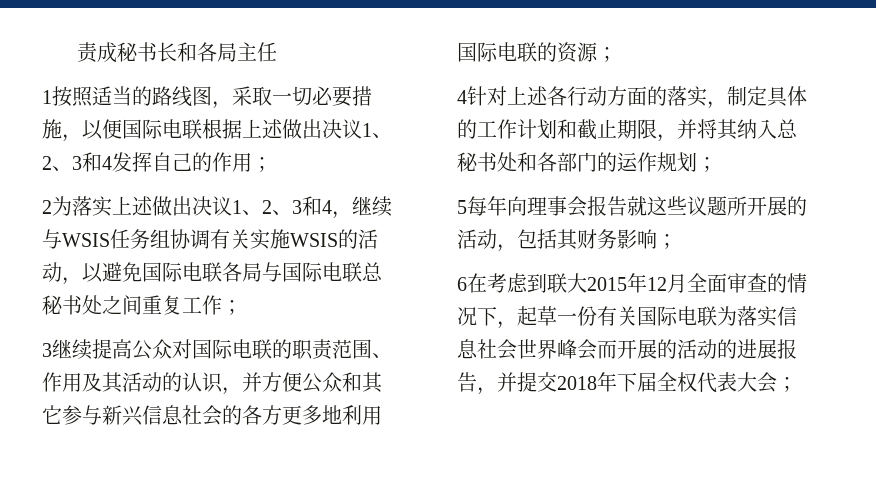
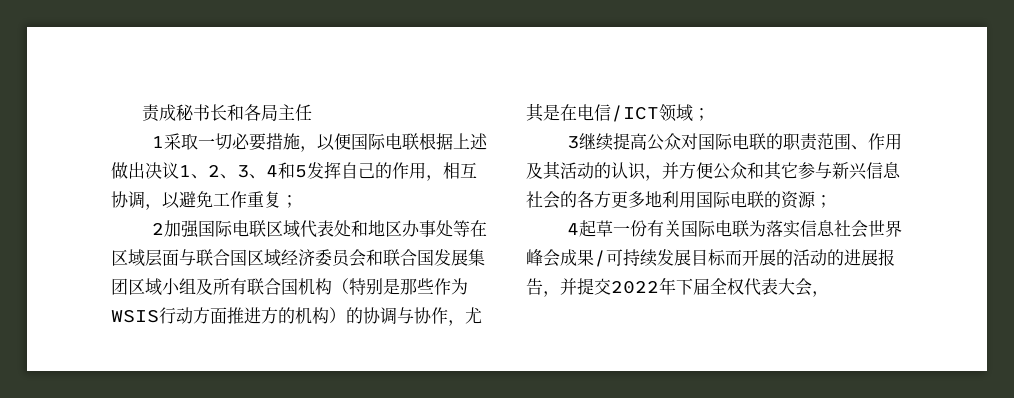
[52,86,232,109] 按照适当的路线图， -> (164, 142) none
[82,152,112,172] 和4 -> [249,162,307,179] 、4和5
[252,157,272,172] [42,196,392,219] [42,229,378,250] [42,262,383,285] [42,295,222,315] ； // 2为落实上述做出决议1、2、3和4，继续与WSIS任务组协调有关实施WSIS的活动，以避免国际电联各局与国际电联总秘书处之间重复工作 -> [426,162,477,181] [111,191,298,210] [151,220,487,238] [111,249,485,267] [111,278,468,296] [111,307,482,326] [526,103,693,122] ，相互协调，以避免工作重复； // 2加强国际电联区域代表处和地区办事处等在区域层面与联合国区域经济委员会和联合国发展集团区域小组及所有联合国机构（特别是那些作为WSIS行动方面推进方的机构）的协调与协作，尤其是在电信/ICT领域
[467,86,807,109] [457,119,798,142] [457,152,717,172] [457,196,807,217] [457,229,677,252] [457,273,807,293] [457,306,517,329] 针对上述各行动方面的落实，制定具体的工作计划和截止期限，并将其纳入总秘书处和各部门的运作规划； // 5每年向理事会报告就这些议题所开展的活动，包括其财务影响； // 6在考虑到联大2015年12月全面审查的情况下， -> (579, 229) none
(597, 349) none -> [560,249,726,267] 成果/可持续发展目标
[557,376,597,390] 2018 -> [611,281,659,294] 2022
[777,377,797,392] ； -> [812,291,829,297] ，

